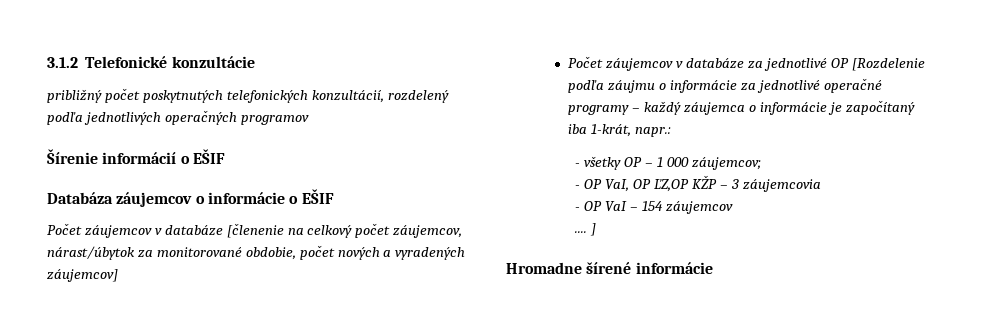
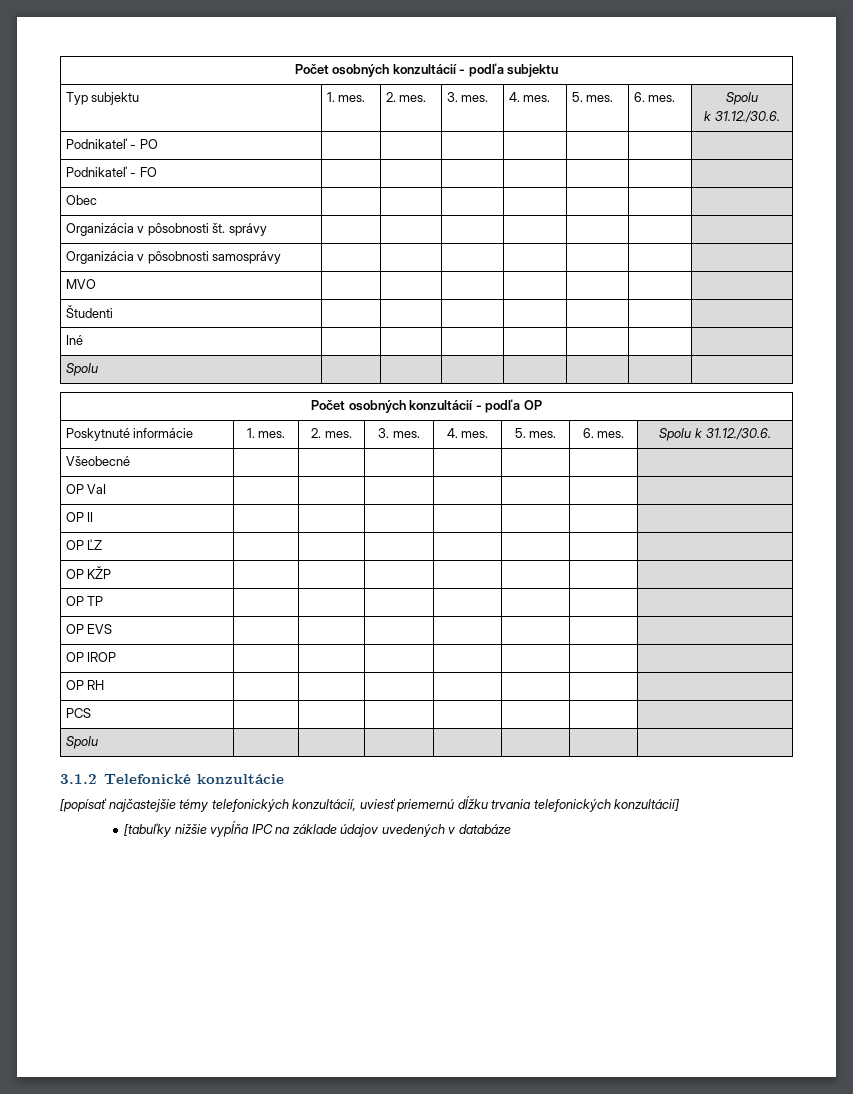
[47,56,255,68] [47,88,449,103] [47,110,309,125] [47,149,225,164] [47,189,334,207] [47,223,463,238] [47,245,466,260] [47,269,118,282] [568,56,925,71] [568,78,882,93] [568,100,915,115] [568,124,672,137] [575,156,761,170] [575,175,821,192] [575,201,733,214] [575,223,597,236] [506,262,713,274] 3.1.2 Telefonické konzultácie // približný počet poskytnutých telefonických konzultácií, rozdelený podľa jednotlivých operačných programov // Šírenie informácií o EŠIF // Databáza záujemcov o informácie o EŠIF // Počet záujemcov v databáze [členenie na celkový počet záujemcov, nárast/úbytok za monitorované obdobie, počet nových a vyradených záujemcov] // Počet záujemcov v databáze za jednotlivé OP [Rozdelenie podľa záujmu o informácie za jednotlivé operačné programy – každý záujemca o informácie je započítaný iba 1-krát, napr.: // - všetky OP – 1 000 záujemcov; // - OP VaI, OP ĽZ,OP KŽP – 3 záujemcovia // - OP VaI – 154 záujemcov // .... ] // Hromadne šírené informácie -> [294,63,559,77] [65,92,140,105] [326,92,366,102] [385,92,427,102] [446,92,489,102] [508,92,551,102] [571,92,614,102] [633,92,676,102] [726,92,758,105] [704,111,780,123] [65,138,158,149] [65,166,157,177] [65,195,97,205] [65,223,267,236] [65,251,282,264] [65,279,96,289] [65,305,113,318] [65,335,83,345] [65,363,98,376] [311,399,542,413] [65,428,194,441] [246,428,286,438] [311,428,352,438] [378,428,420,438] [446,428,489,438] [514,428,557,438] [582,428,625,438] [659,428,771,441] [65,456,130,466] [65,484,107,494] [65,512,94,522] [65,539,103,550] [65,566,112,579] [65,596,104,606] [65,624,113,634] [65,652,117,662] [65,680,105,690] [65,708,91,718] [65,736,98,749] [60,774,284,784] [60,796,680,812] [124,821,511,837] Počet osobných konzultácií - podľa subjektu // Typ subjektu | 1. mes. | 2. mes. | 3. mes. | 4. mes. | 5. mes. | 6. mes. | Spolu // k 31.12./30.6. // Podnikateľ - PO | | | | | | | // Podnikateľ - FO | | | | | | | // Obec | | | | | | | // Organizácia v pôsobnosti št. správy | | | | | | | // Organizácia v pôsobnosti samosprávy | | | | | | | // MVO | | | | | | | // Študenti | | | | | | | // Iné | | | | | | | // Spolu | | | | | | | // Počet osobných konzultácií - podľa OP // Poskytnuté informácie | 1. mes. | 2. mes. | 3. mes. | 4. mes. | 5. mes. | 6. mes. | Spolu k 31.12./30.6. // Všeobecné | | | | | | | // OP VaI | | | | | | | // OP II | | | | | | | // OP ĽZ | | | | | | | // OP KŽP | | | | | | | // OP TP | | | | | | | // OP EVS | | | | | | | // OP IROP | | | | | | | // OP RH | | | | | | | // PCS | | | | | | | // Spolu | | | | | | | // 3.1.2 Telefonické konzultácie // [popísať najčastejšie témy telefonických konzultácií, uviesť priemernú dĺžku trvania telefonických konzultácií] // [tabuľky nižšie vypĺňa IPC na základe údajov uvedených v databáze

